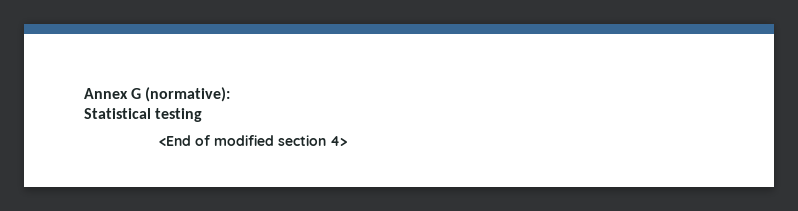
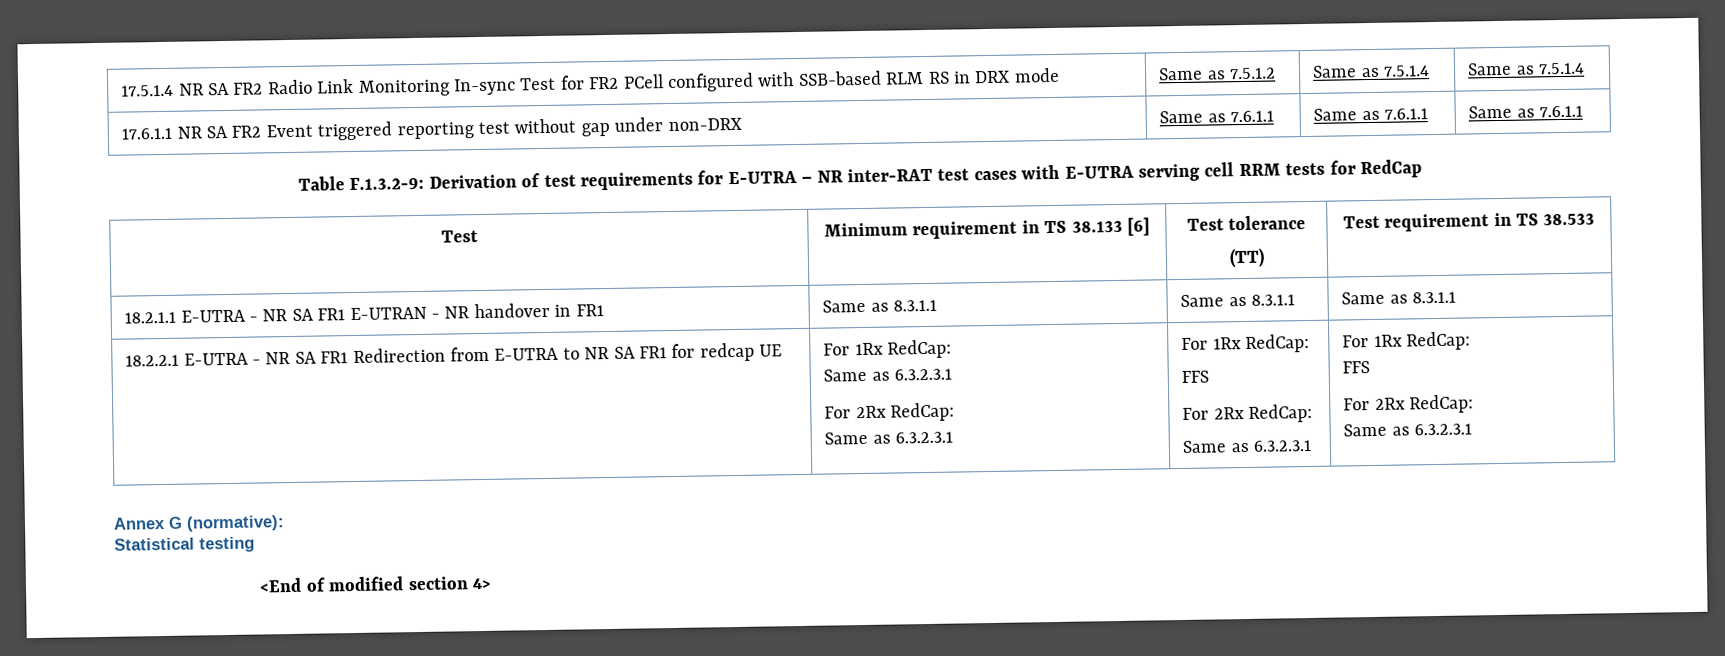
(84, 93) none -> [121,67,1060,97] [1158,67,1276,81] [1312,65,1430,78] [1467,62,1585,76] [121,117,742,141] [1159,110,1274,124] [1313,108,1428,121] [1468,105,1583,119] [298,159,1423,191] [440,230,478,243] [824,217,1150,240] [1186,215,1307,231] [1229,247,1265,268] [1342,212,1596,232] [124,302,604,324] [822,299,937,313] [1180,294,1295,307] [1341,291,1456,305] [125,342,783,367] [823,339,952,359] [823,368,952,382] [824,402,955,422] [824,431,953,445] [1181,333,1310,354] [1181,370,1210,383] [1182,403,1313,423] [1182,439,1311,453] [1342,331,1471,351] [1342,361,1371,374] [1343,394,1474,414] [1343,423,1472,437] 17.5.1.4 NR SA FR2 Radio Link Monitoring In-sync Test for FR2 PCell configured with SSB-based RLM RS in DRX mode | Same as 7.5.1.2 | Same as 7.5.1.4 | Same as 7.5.1.4 // 17.6.1.1 NR SA FR2 Event triggered reporting test without gap under non-DRX | Same as 7.6.1.1 | Same as 7.6.1.1 | Same as 7.6.1.1 // Table F.1.3.2-9: Derivation of test requirements for E-UTRA – NR inter-RAT test cases with E-UTRA serving cell RRM tests for RedCap // Test | Minimum requirement in TS 38.133 [6] | Test tolerance // (TT) | Test requirement in TS 38.533 // 18.2.1.1 E-UTRA - NR SA FR1 E-UTRAN - NR handover in FR1 | Same as 8.3.1.1 | Same as 8.3.1.1 | Same as 8.3.1.1 // 18.2.2.1 E-UTRA - NR SA FR1 Redirection from E-UTRA to NR SA FR1 for redcap UE | For 1Rx RedCap: // Same as 6.3.2.3.1 // For 2Rx RedCap: // Same as 6.3.2.3.1 | For 1Rx RedCap: // FFS // For 2Rx RedCap: // Same as 6.3.2.3.1 | For 1Rx RedCap: // FFS // For 2Rx RedCap: // Same as 6.3.2.3.1 //

